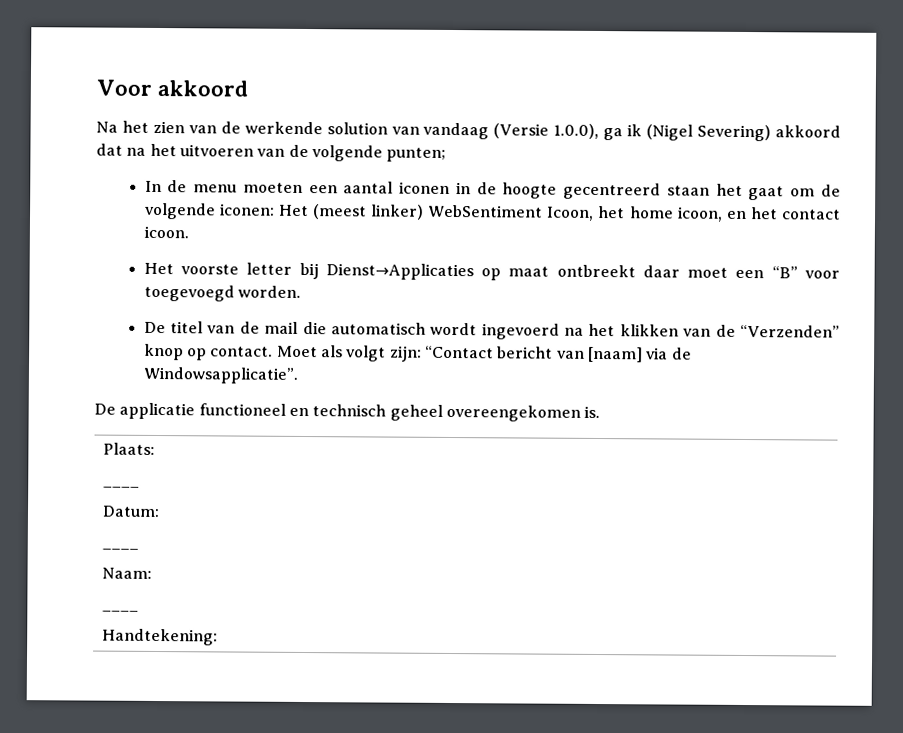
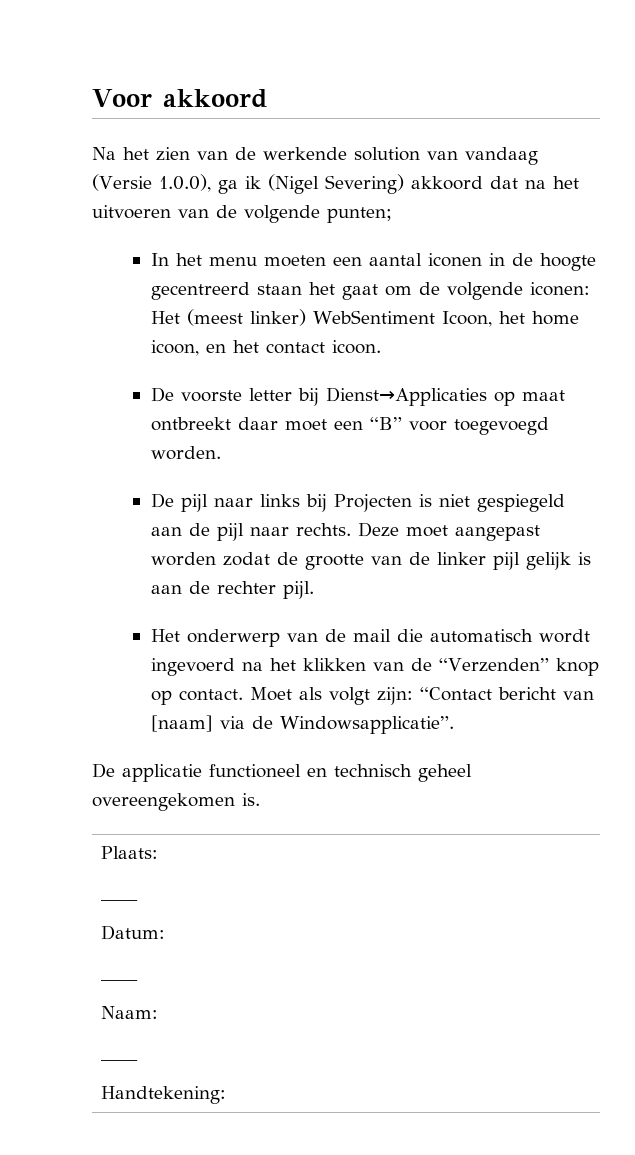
[167,180,188,193] de -> [175,253,202,266] het
[143,262,174,275] Het -> [150,387,174,402] De
[170,321,204,334] titel -> [180,494,565,512] [150,522,540,541] [150,552,591,570] [150,581,314,599] [150,629,280,647] pijl naar links bij Projecten is niet gespiegeld aan de pijl naar rechts. Deze moet aangepast worden zodat de grootte van de linker pijl gelijk is aan de rechter pijl. // Het onderwerp

